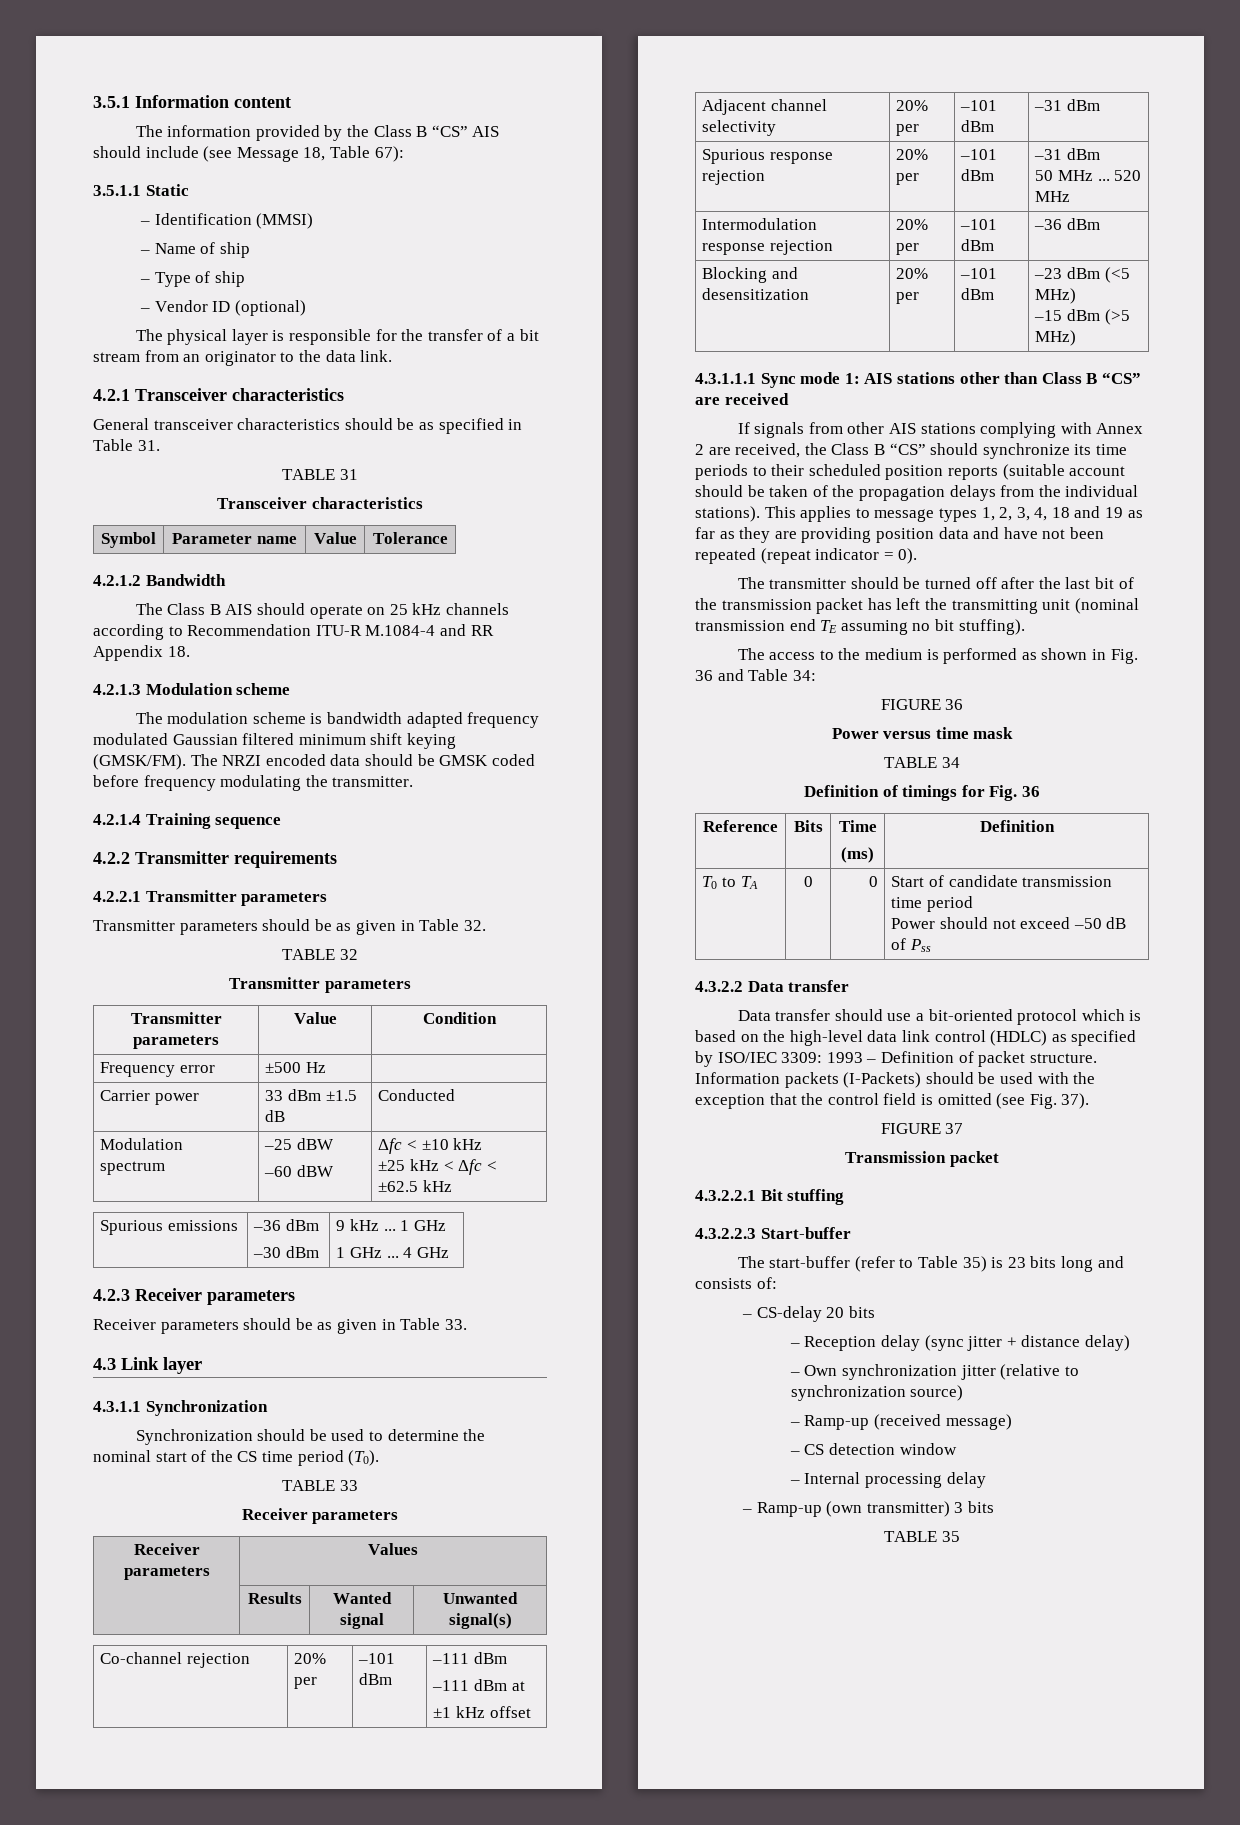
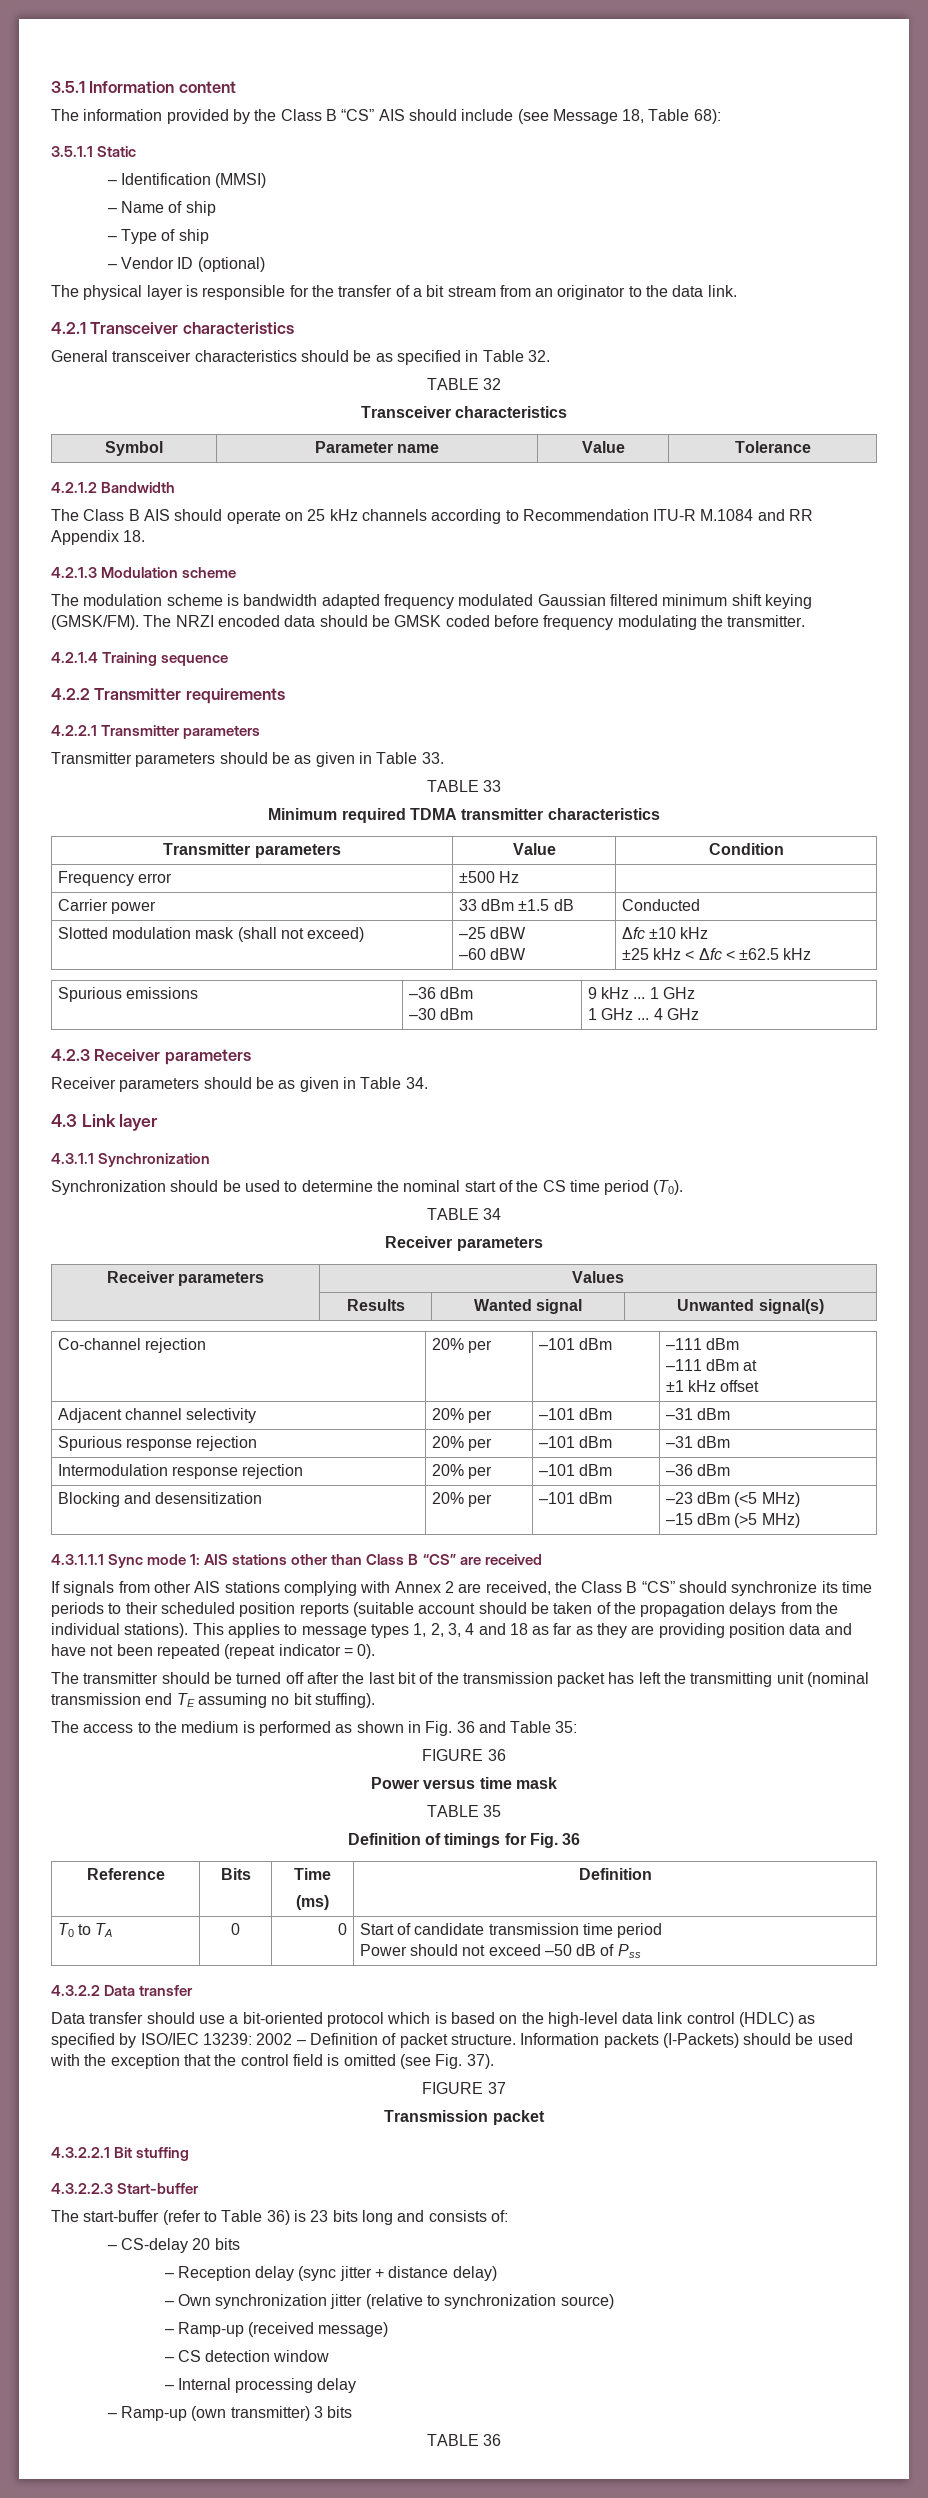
[374,146,404,162] 67): -> [693,109,721,124] 68):
[137,440,160,451] [282,469,358,480] 31. // TABLE 31 -> [527,350,550,362] [426,378,502,390] 32. // TABLE 32
[365,625,436,636] M.1084-4 -> [700,509,754,521] M.1084
[463,920,486,931] [282,949,358,960] [229,977,411,993] 32. // TABLE 32 // Transmitter parameters -> [421,752,444,764] [426,780,502,792] [268,808,660,823] 33. // TABLE 33 // Minimum required TDMA transmitter characteristics
[100,1138,184,1150] [100,1161,166,1175] Modulation spectrum -> [57,927,365,942] Slotted modulation mask (shall not exceed)
[406,1140,417,1150] < -> (645, 933) none
[444,1319,467,1330] 33. -> [405,1077,428,1089] 34.
[339,1480,358,1491] 33 -> [483,1208,502,1220] 34
[1035,170,1142,181] [1035,191,1071,202] // 50 MHz ... 520 MHz -> (730, 1442) none
[1034,506,1124,521] 4, 18 and 19 -> [465,1623,528,1635] 4 and 18
[792,670,816,681] 34: -> [555,1721,578,1733] 35:
[941,757,960,768] 34 -> [483,1805,502,1817] 35
[781,1052,863,1063] 3309: 1993 -> [202,2033,293,2045] 13239: 2002
[962,1256,987,1272] 35) -> [266,2210,290,2225] 36)
[941,1531,960,1542] 35 -> [483,2434,502,2446] 36

